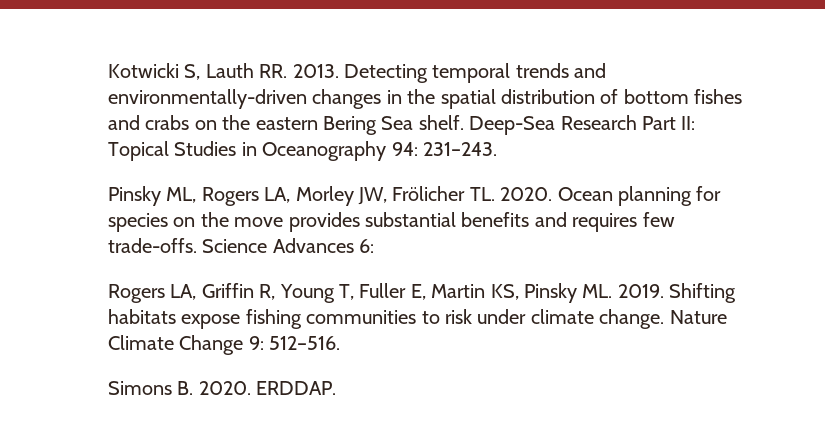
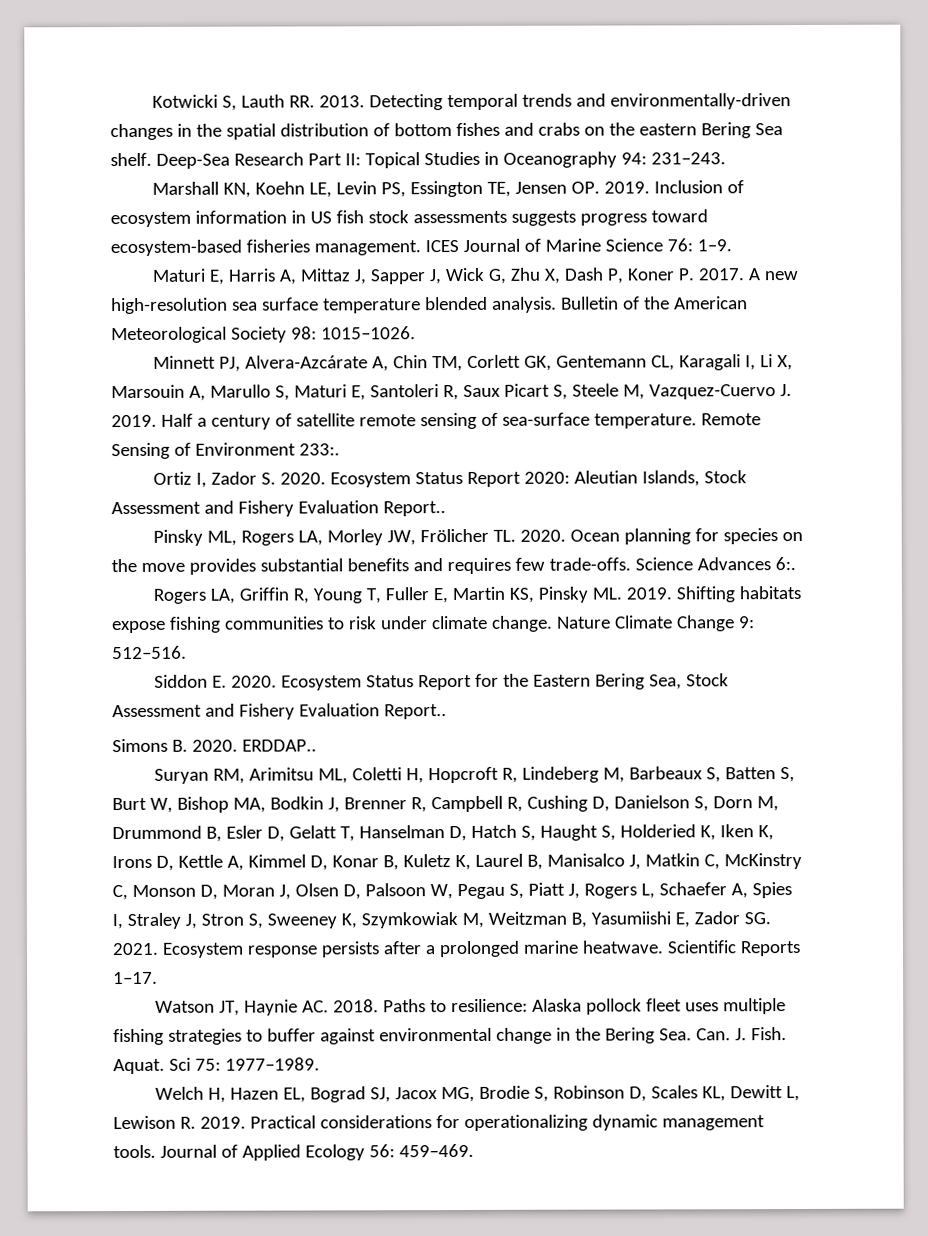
(497, 149) none -> [152,180,745,198] [110,209,708,228] [110,238,732,257] [152,267,799,285] [111,296,748,315] [111,326,416,344] [153,354,794,372] [111,383,792,401] [111,412,761,430] [111,442,340,460] [153,470,748,488] [111,500,446,517] // Marshall KN, Koehn LE, Levin PS, Essington TE, Jensen OP. 2019. Inclusion of ecosystem information in US fish stock assessments suggests progress toward ecosystem-based fisheries management. ICES Journal of Marine Science 76: 1–9. // Maturi E, Harris A, Mittaz J, Sapper J, Wick G, Zhu X, Dash P, Koner P. 2017. A new high-resolution sea surface temperature blended analysis. Bulletin of the American Meteorological Society 98: 1015–1026. // Minnett PJ, Alvera-Azcárate A, Chin TM, Corlett GK, Gentemann CL, Karagali I, Li X, Marsouin A, Marullo S, Maturi E, Santoleri R, Saux Picart S, Steele M, Vazquez-Cuervo J. 2019. Half a century of satellite remote sensing of sea-surface temperature. Remote Sensing of Environment 233:. // Ortiz I, Zador S. 2020. Ecosystem Status Report 2020: Aleutian Islands, Stock Assessment and Fishery Evaluation Report..
[359,239,375,253] 6: -> [774,557,796,571] 6:.
[108,381,337,395] Simons B. 2020. ERDDAP. -> [154,673,730,691] [112,703,447,720] [112,738,317,753] [154,766,796,784] [112,795,779,813] [112,824,774,842] [112,852,802,871] [112,882,792,901] [112,911,771,930] [112,940,801,958] [113,971,158,985] [155,998,787,1016] [113,1027,787,1046] [113,1057,320,1075] [155,1085,801,1103] [113,1114,765,1132] [113,1143,474,1161] Siddon E. 2020. Ecosystem Status Report for the Eastern Bering Sea, Stock Assessment and Fishery Evaluation Report.. // Simons B. 2020. ERDDAP.. // Suryan RM, Arimitsu ML, Coletti H, Hopcroft R, Lindeberg M, Barbeaux S, Batten S, Burt W, Bishop MA, Bodkin J, Brenner R, Campbell R, Cushing D, Danielson S, Dorn M, Drummond B, Esler D, Gelatt T, Hanselman D, Hatch S, Haught S, Holderied K, Iken K, Irons D, Kettle A, Kimmel D, Konar B, Kuletz K, Laurel B, Manisalco J, Matkin C, McKinstry C, Monson D, Moran J, Olsen D, Palsoon W, Pegau S, Piatt J, Rogers L, Schaefer A, Spies I, Straley J, Stron S, Sweeney K, Szymkowiak M, Weitzman B, Yasumiishi E, Zador SG. 2021. Ecosystem response persists after a prolonged marine heatwave. Scientific Reports 1–17. // Watson JT, Haynie AC. 2018. Paths to resilience: Alaska pollock fleet uses multiple fishing strategies to buffer against environmental change in the Bering Sea. Can. J. Fish. Aquat. Sci 75: 1977–1989. // Welch H, Hazen EL, Bograd SJ, Jacox MG, Brodie S, Robinson D, Scales KL, Dewitt L, Lewison R. 2019. Practical considerations for operationalizing dynamic management tools. Journal of Applied Ecology 56: 459–469.

